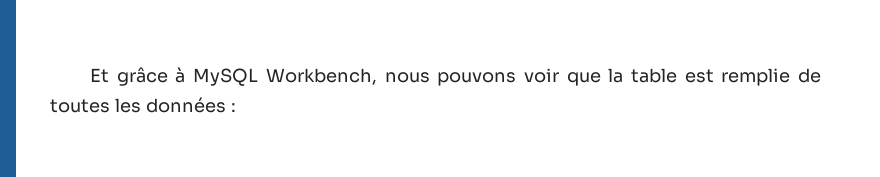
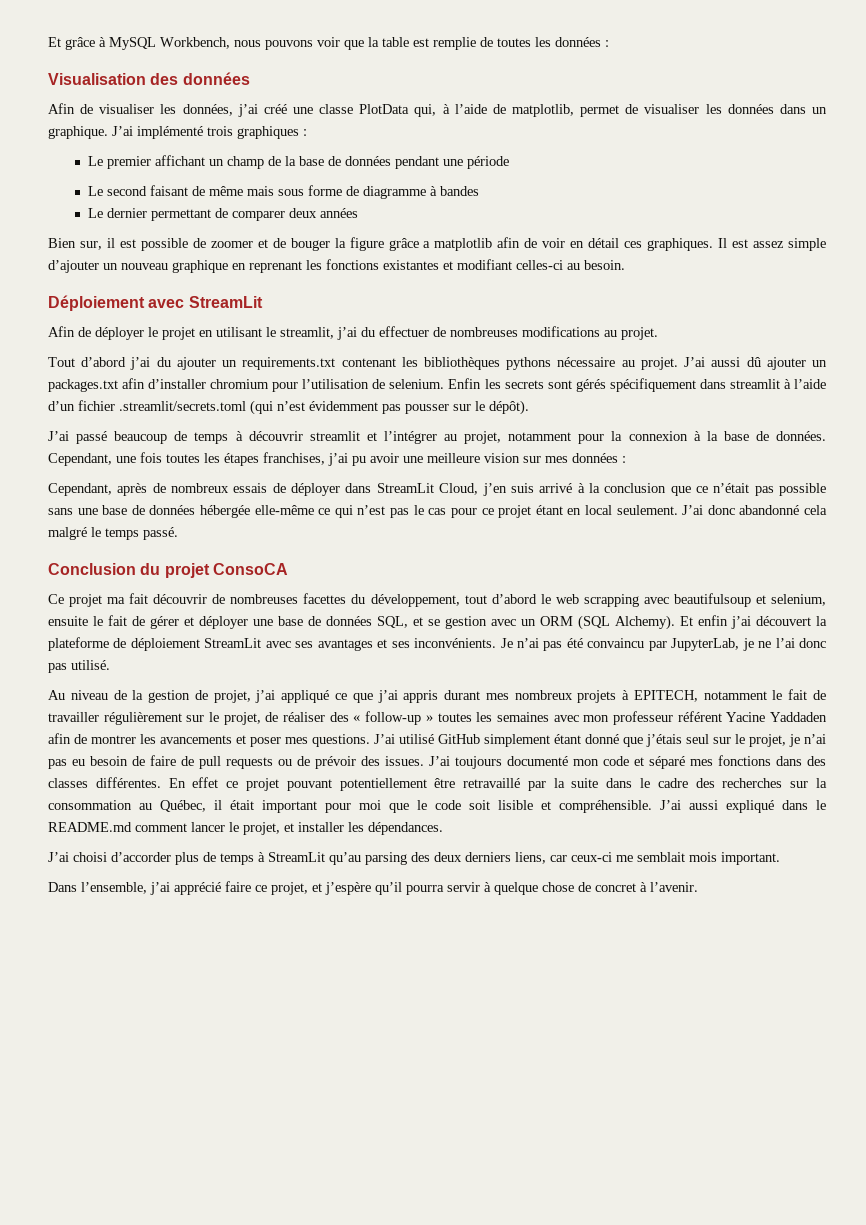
(236, 107) none -> [48,72,250,85] [48,103,827,117] [48,126,307,139] [88,155,510,169] [88,185,480,199] [88,208,359,221] [48,237,827,251] [48,259,625,273] [48,295,263,311] [48,326,658,340] [48,357,827,370] [48,378,826,392] [48,400,529,415] [48,431,827,444] [48,452,626,466] [48,483,827,496] [48,505,827,518] [48,527,178,540] [48,563,288,578] [48,593,826,607] [48,615,827,630] [48,637,827,651] [48,660,110,673] [48,689,826,703] [48,711,828,725] [48,733,826,747] [48,755,826,769] [48,777,827,791] [48,800,826,813] [48,822,443,835] [48,852,780,865] [48,881,698,895] // Visualisation des données // Afin de visualiser les données, j’ai créé une classe PlotData qui, à l’aide de matplotlib, permet de visualiser les données dans un graphique. J’ai implémenté trois graphiques : // Le premier affichant un champ de la base de données pendant une période // Le second faisant de même mais sous forme de diagramme à bandes // Le dernier permettant de comparer deux années // Bien sur, il est possible de zoomer et de bouger la figure grâce a matplotlib afin de voir en détail ces graphiques. Il est assez simple d’ajouter un nouveau graphique en reprenant les fonctions existantes et modifiant celles-ci au besoin. // Déploiement avec StreamLit // Afin de déployer le projet en utilisant le streamlit, j’ai du effectuer de nombreuses modifications au projet. // Tout d’abord j’ai du ajouter un requirements.txt contenant les bibliothèques pythons nécessaire au projet. J’ai aussi dû ajouter un packages.txt afin d’installer chromium pour l’utilisation de selenium. Enfin les secrets sont gérés spécifiquement dans streamlit à l’aide d’un fichier .streamlit/secrets.toml (qui n’est évidemment pas pousser sur le dépôt). // J’ai passé beaucoup de temps à découvrir streamlit et l’intégrer au projet, notamment pour la connexion à la base de données. Cependant, une fois toutes les étapes franchises, j’ai pu avoir une meilleure vision sur mes données : // Cependant, après de nombreux essais de déployer dans StreamLit Cloud, j’en suis arrivé à la conclusion que ce n’était pas possible sans une base de données hébergée elle-même ce qui n’est pas le cas pour ce projet étant en local seulement. J’ai donc abandonné cela malgré le temps passé. // Conclusion du projet ConsoCA // Ce projet ma fait découvrir de nombreuses facettes du développement, tout d’abord le web scrapping avec beautifulsoup et selenium, ensuite le fait de gérer et déployer une base de données SQL, et se gestion avec un ORM (SQL Alchemy). Et enfin j’ai découvert la plateforme de déploiement StreamLit avec ses avantages et ses inconvénients. Je n’ai pas été convaincu par JupyterLab, je ne l’ai donc pas utilisé. // Au niveau de la gestion de projet, j’ai appliqué ce que j’ai appris durant mes nombreux projets à EPITECH, notamment le fait de travailler régulièrement sur le projet, de réaliser des « follow-up » toutes les semaines avec mon professeur référent Yacine Yaddaden afin de montrer les avancements et poser mes questions. J’ai utilisé GitHub simplement étant donné que j’étais seul sur le projet, je n’ai pas eu besoin de faire de pull requests ou de prévoir des issues. J’ai toujours documenté mon code et séparé mes fonctions dans des classes différentes. En effet ce projet pouvant potentiellement être retravaillé par la suite dans le cadre des recherches sur la consommation au Québec, il était important pour moi que le code soit lisible et compréhensible. J’ai aussi expliqué dans le README.md comment lancer le projet, et installer les dépendances. // J’ai choisi d’accorder plus de temps à StreamLit qu’au parsing des deux derniers liens, car ceux-ci me semblait mois important. // Dans l’ensemble, j’ai apprécié faire ce projet, et j’espère qu’il pourra servir à quelque chose de concret à l’avenir.

